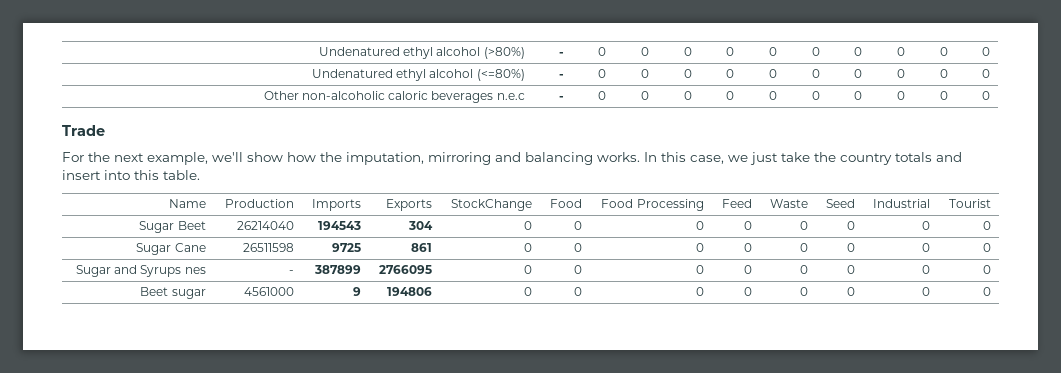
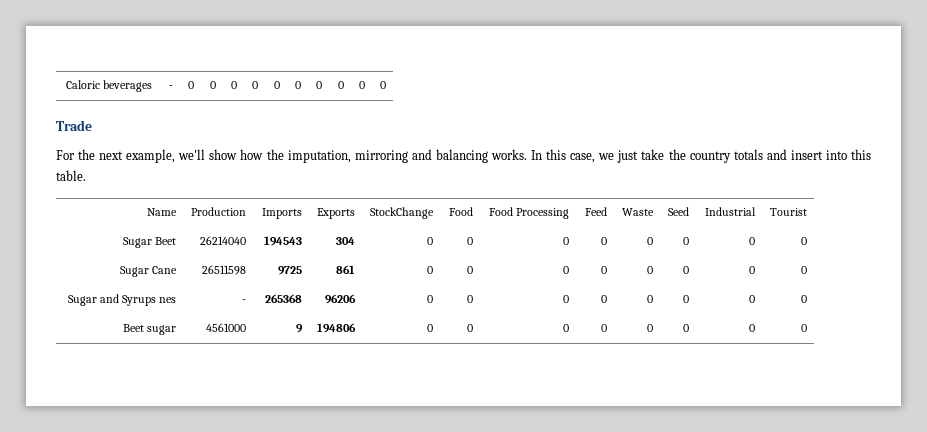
[318,47,525,59] [558,52,564,56] [597,47,606,56] [640,47,649,56] [683,47,692,56] [725,47,734,56] [768,47,777,56] [811,47,820,56] [853,47,862,56] [896,47,905,56] [939,47,948,56] [981,47,990,56] [311,69,525,81] [558,74,564,78] [597,69,606,78] [640,69,649,78] [683,69,692,78] [725,69,734,78] [768,69,777,78] [811,69,820,78] [853,69,862,78] [896,69,905,78] [939,69,948,78] [981,69,990,78] [263,91,429,100] Undenatured ethyl alcohol (>80%) | - | 0 | 0 | 0 | 0 | 0 | 0 | 0 | 0 | 0 | 0 // Undenatured ethyl alcohol (<=80%) | - | 0 | 0 | 0 | 0 | 0 | 0 | 0 | 0 | 0 | 0 // Other non-alcoholic caloric -> [65,80,100,89] Caloric
[496,93,525,100] n.e.c -> (152, 86) none
[313,265,361,274] [378,265,432,274] 387899 | 2766095 -> [264,294,302,303] [324,294,356,304] 265368 | 96206

